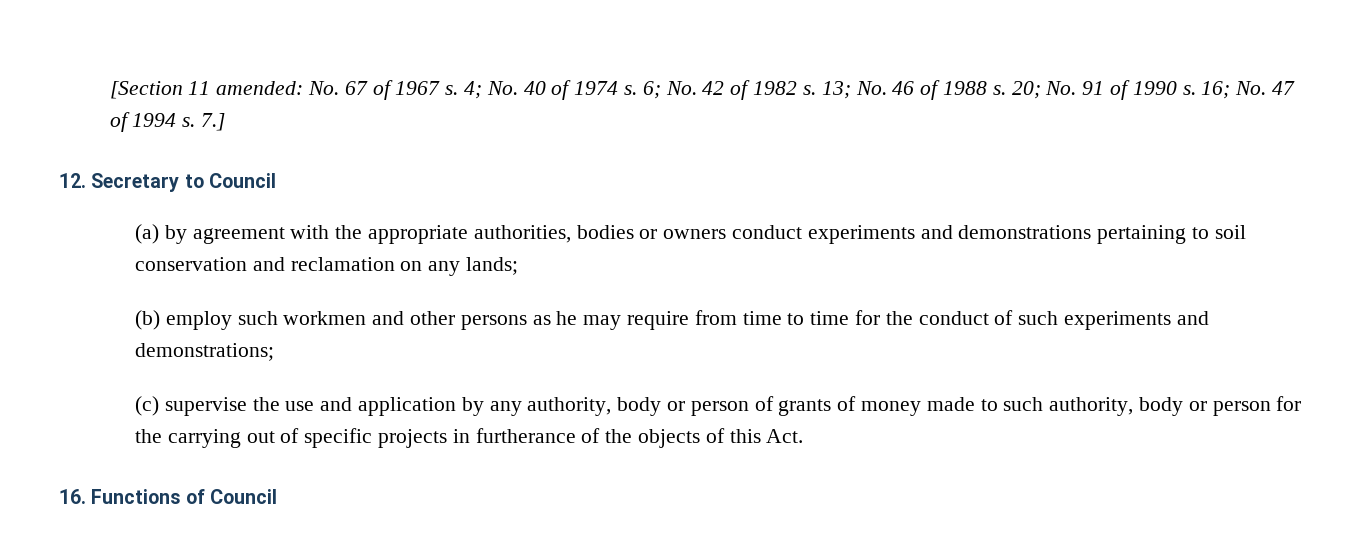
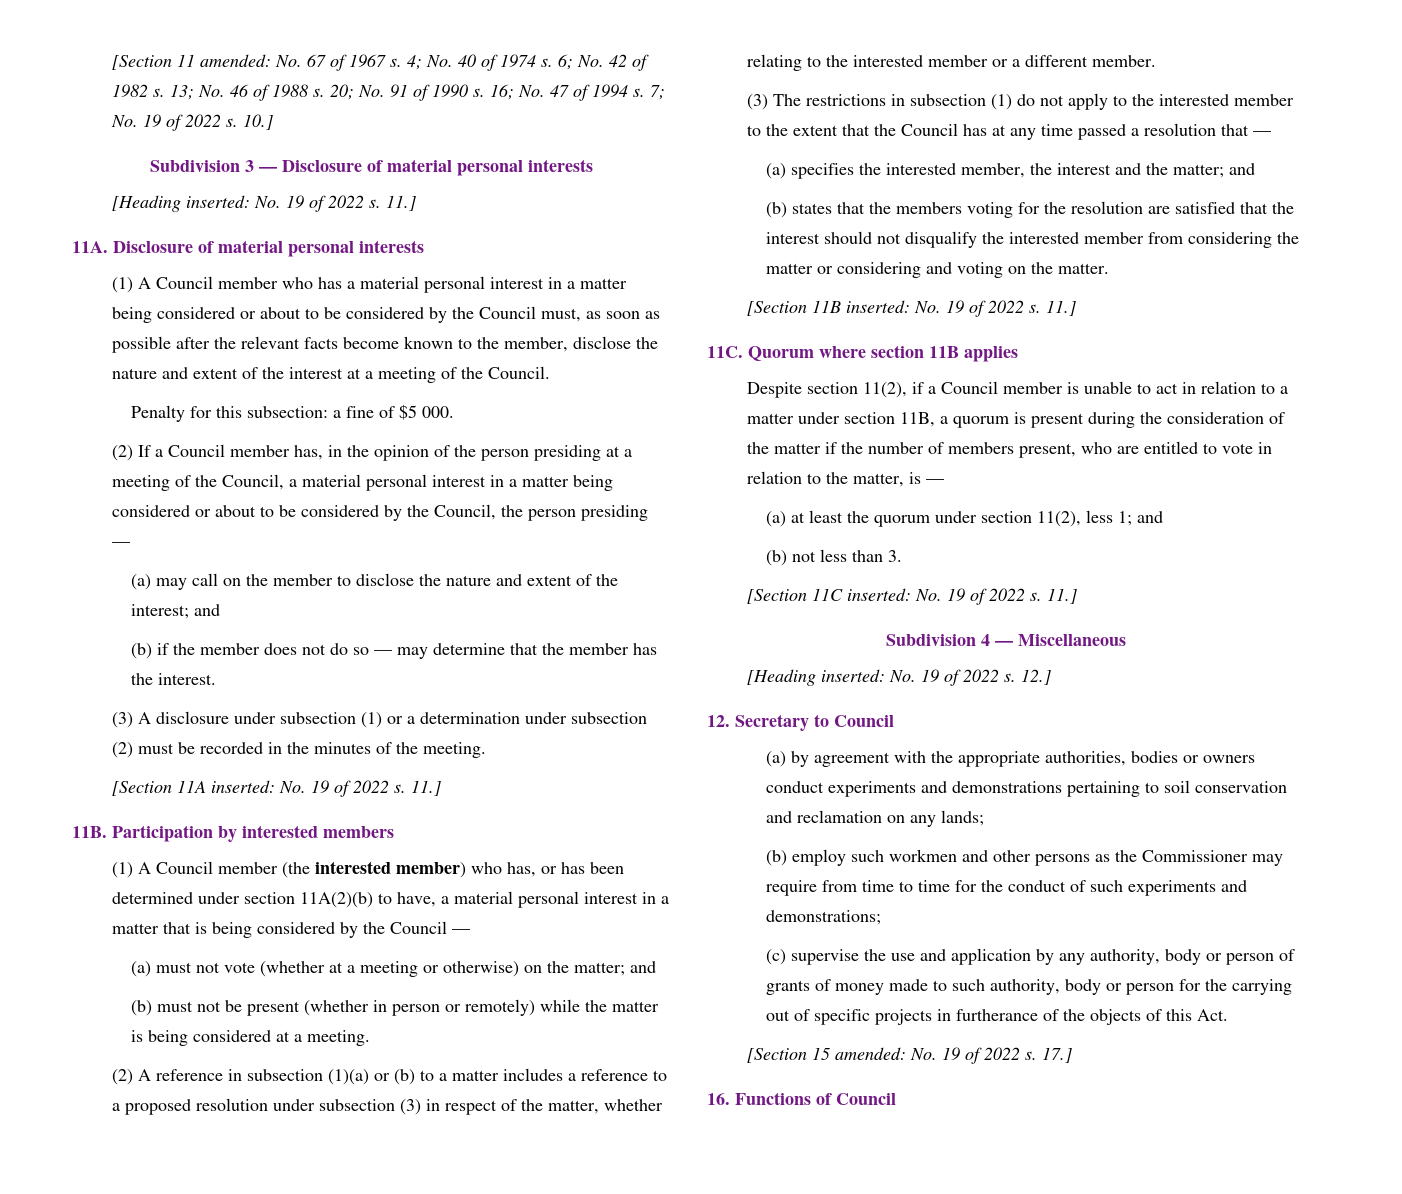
[201,113,226,131] 7.] -> [649,85,665,100] [110,114,273,131] [149,159,593,176] [111,195,416,212] [72,240,424,257] [111,276,627,293] [111,306,660,323] [111,336,658,353] [111,366,550,383] [131,404,455,422] [111,444,632,461] [111,474,613,491] [111,504,648,521] [111,542,130,547] [131,573,619,590] [131,604,221,619] [131,643,658,659] [131,673,217,685] [111,711,647,728] [111,742,486,758] [111,780,441,797] [72,825,394,842] [111,861,624,878] [111,891,669,908] [111,921,470,938] [131,961,657,977] [131,999,660,1016] [131,1030,371,1046] [111,1068,667,1085] [111,1098,663,1115] [746,54,1156,71] [746,93,1294,110] [746,123,1271,140] [766,163,1256,179] [766,201,1295,218] [766,231,1300,248] [766,262,1110,278] [746,300,1076,317] [707,345,1018,362] [746,381,1288,398] [746,412,1285,428] [746,441,1272,458] [746,471,944,487] [766,510,1164,527] [766,549,903,566] [746,588,1077,605] [886,634,1126,646] [746,669,1051,686] 7; No. 19 of 2022 s. 10.] // Subdivision 3 — Disclosure of material personal interests // [Heading inserted: No. 19 of 2022 s. 11.] // 11A. Disclosure of material personal interests // (1) A Council member who has a material personal interest in a matter being considered or about to be considered by the Council must, as soon as possible after the relevant facts become known to the member, disclose the nature and extent of the interest at a meeting of the Council. // Penalty for this subsection: a fine of $5 000. // (2) If a Council member has, in the opinion of the person presiding at a meeting of the Council, a material personal interest in a matter being considered or about to be considered by the Council, the person presiding — // (a) may call on the member to disclose the nature and extent of the interest; and // (b) if the member does not do so — may determine that the member has the interest. // (3) A disclosure under subsection (1) or a determination under subsection (2) must be recorded in the minutes of the meeting. // [Section 11A inserted: No. 19 of 2022 s. 11.] // 11B. Participation by interested members // (1) A Council member (the interested member) who has, or has been determined under section 11A(2)(b) to have, a material personal interest in a matter that is being considered by the Council — // (a) must not vote (whether at a meeting or otherwise) on the matter; and // (b) must not be present (whether in person or remotely) while the matter is being considered at a meeting. // (2) A reference in subsection (1)(a) or (b) to a matter includes a reference to a proposed resolution under subsection (3) in respect of the matter, whether relating to the interested member or a different member. // (3) The restrictions in subsection (1) do not apply to the interested member to the extent that the Council has at any time passed a resolution that — // (a) specifies the interested member, the interest and the matter; and // (b) states that the members voting for the resolution are satisfied that the interest should not disqualify the interested member from considering the matter or considering and voting on the matter. // [Section 11B inserted: No. 19 of 2022 s. 11.] // 11C. Quorum where section 11B applies // Despite section 11(2), if a Council member is unable to act in relation to a matter under section 11B, a quorum is present during the consideration of the matter if the number of members present, who are entitled to vote in relation to the matter, is — // (a) at least the quorum under section 11(2), less 1; and // (b) not less than 3. // [Section 11C inserted: No. 19 of 2022 s. 11.] // Subdivision 4 — Miscellaneous // [Heading inserted: No. 19 of 2022 s. 12.]
[556,311,578,325] he -> [1115,850,1249,862] the Commissioner
(804, 436) none -> [746,1047,1072,1064] // [Section 15 amended: No. 19 of 2022 s. 17.]

